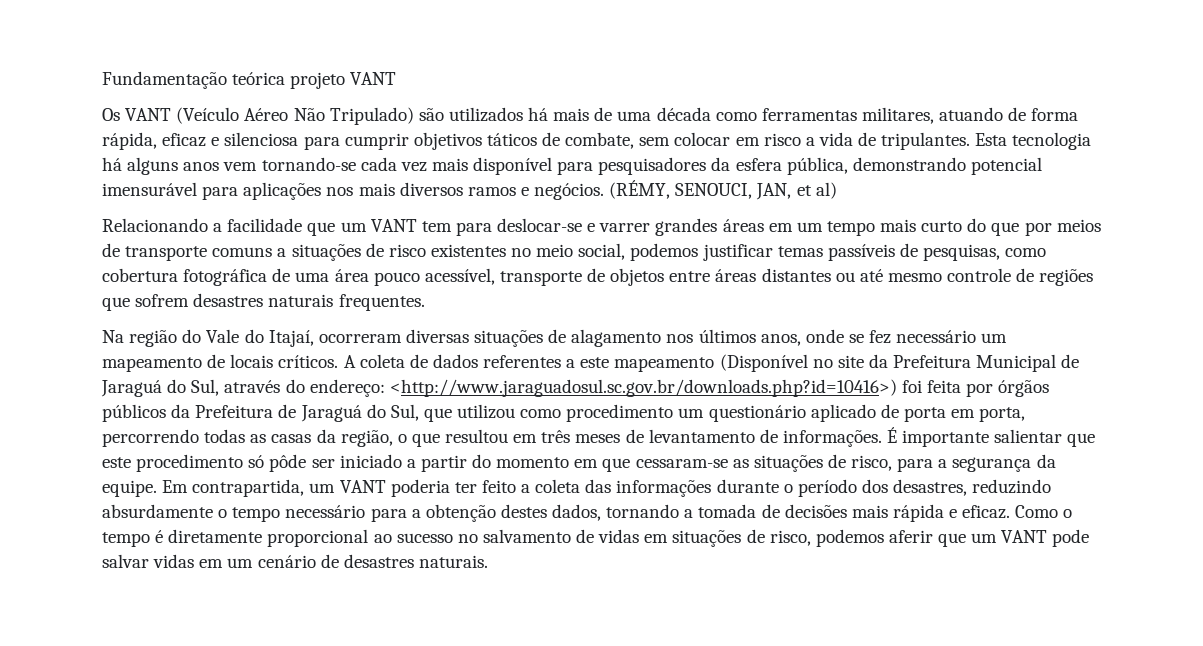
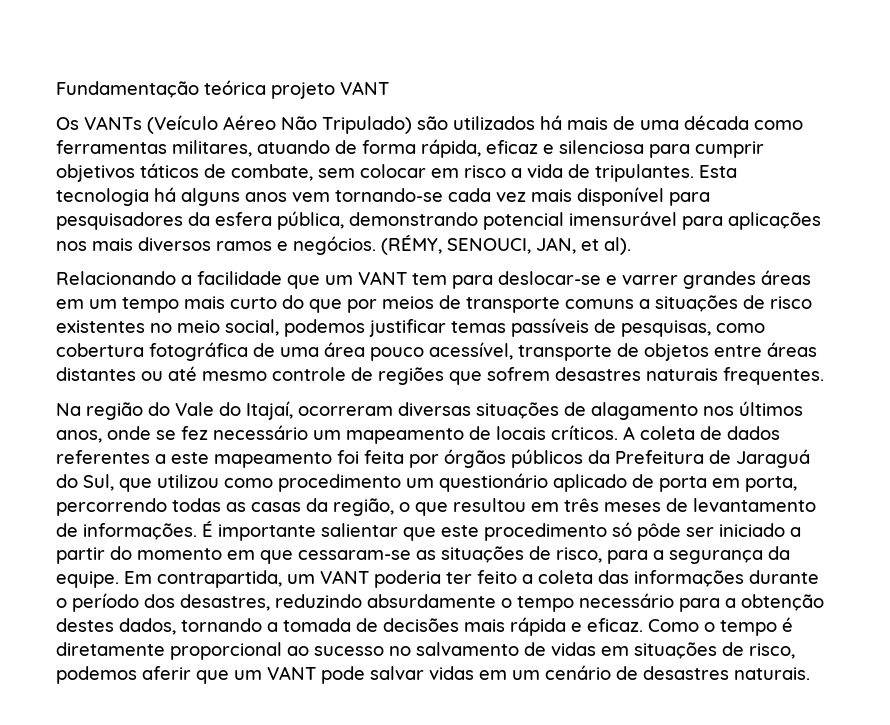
[125,108,172,121] VANT -> [84,116,142,130] VANTs
[815,182,837,199] al) -> [604,237,631,255] al).
[719,354,1080,372] [101,379,897,397] (Disponível no site da Prefeitura Municipal de Jaraguá do Sul, através do endereço: <http://www.jaraguadosul.sc.gov.br/downloads.php?id=10416>) -> (332, 460) none

